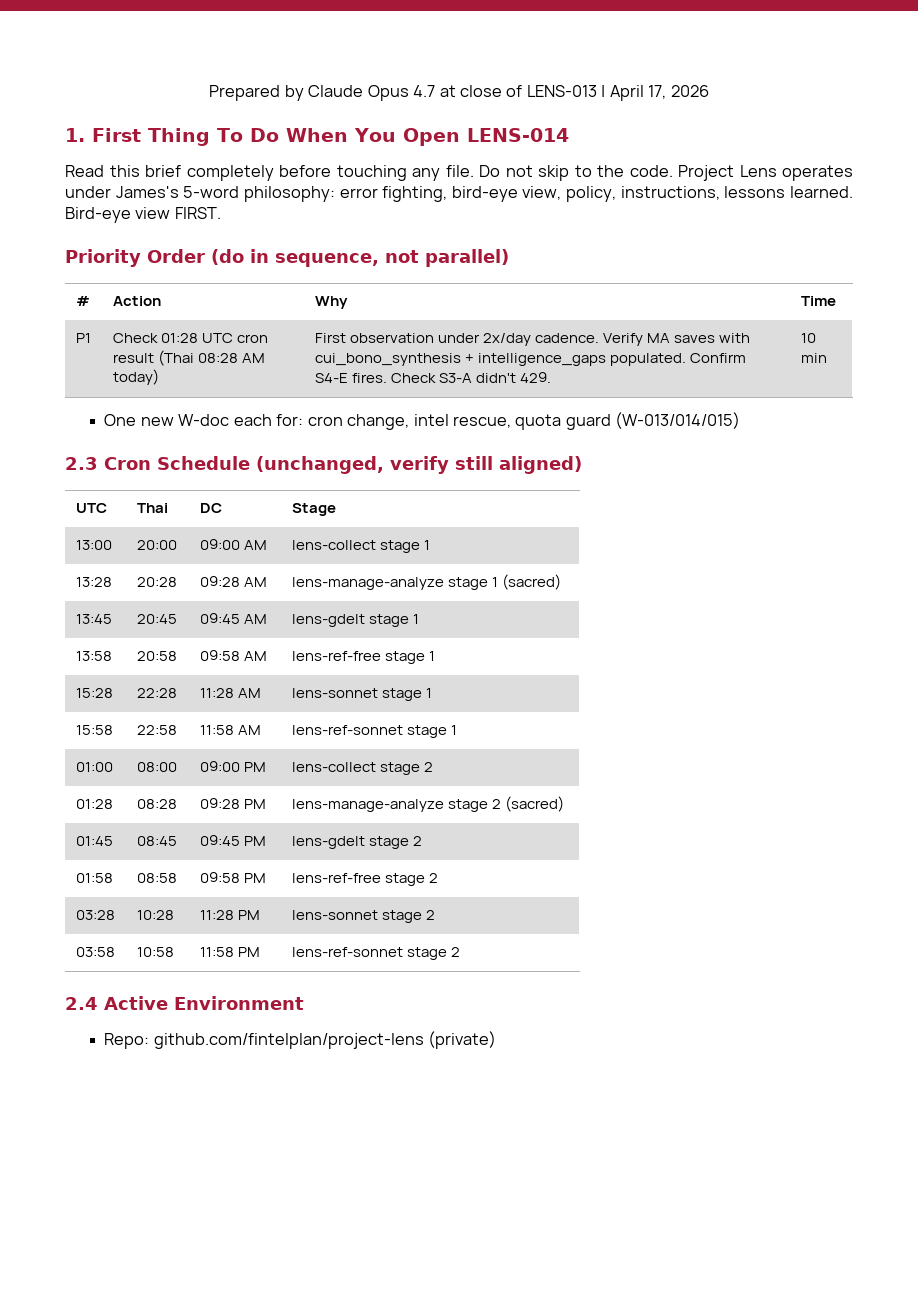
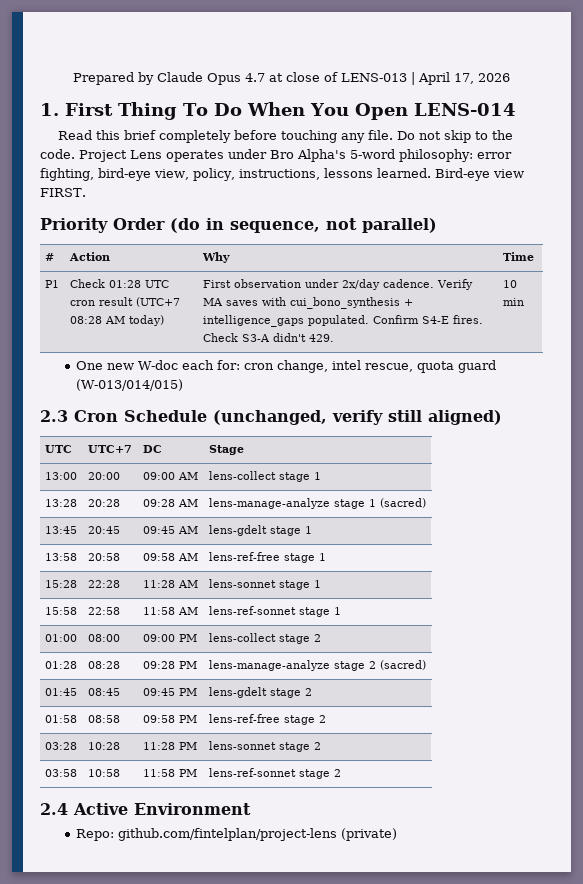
[115,186,179,198] James's -> [270,149,346,162] Bro Alpha's
[158,350,195,366] (Thai -> [136,297,181,307] (UTC+7
[136,503,168,513] Thai -> [88,445,133,453] UTC+7

